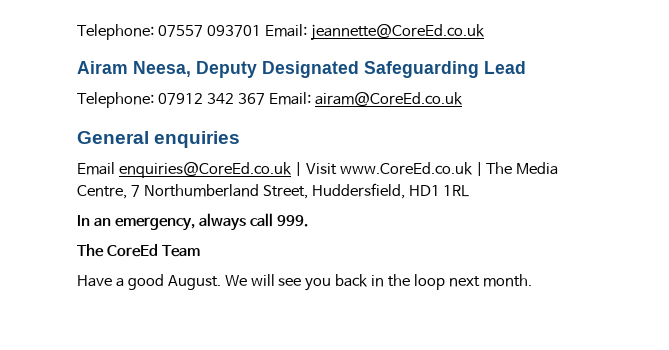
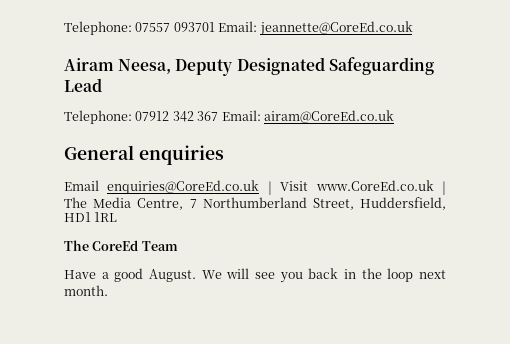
[77,213,308,231] // In an emergency, always call 999. -> (118, 217) none

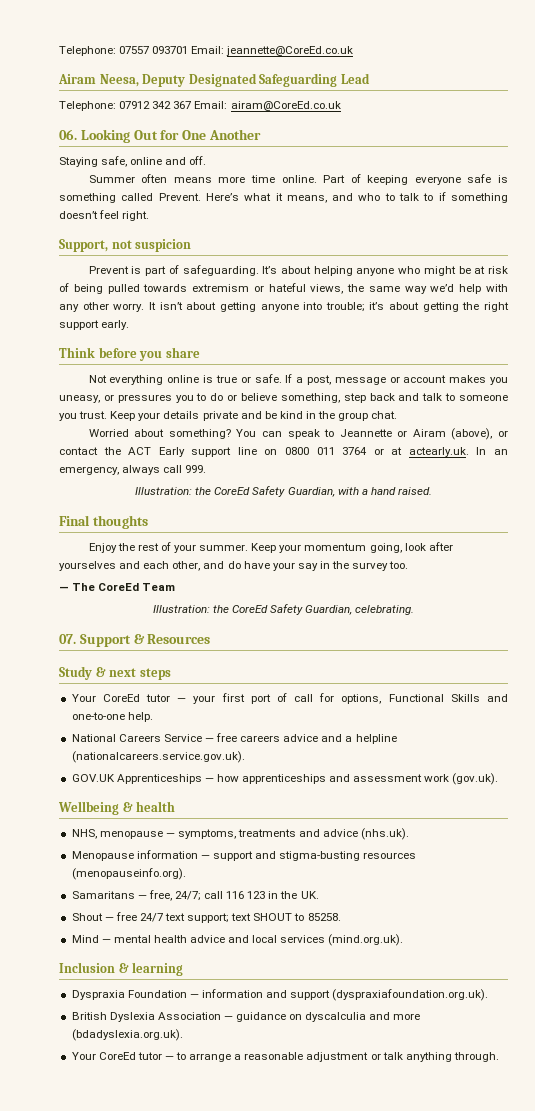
[64,145,224,165] [64,180,446,195] [64,197,446,210] [64,212,118,222] [64,240,178,251] [64,268,446,283] [64,285,108,296] General enquiries // Email enquiries@CoreEd.co.uk | Visit www.CoreEd.co.uk | The Media Centre, 7 Northumberland Street, Huddersfield, HD1 1RL // The CoreEd Team // Have a good August. We will see you back in the loop next month. -> [59,129,261,143] [59,156,207,167] [88,174,508,185] [59,192,509,203] [59,210,150,221] [59,239,192,252] [88,265,509,276] [59,283,509,294] [59,302,510,312] [59,320,130,330] [59,347,200,361] [88,374,508,385] [59,393,508,403] [59,411,398,421] [88,428,508,440] [59,447,508,457] [59,465,207,475] [135,486,432,497] [59,515,148,529] [88,542,453,553] [59,561,409,571] [59,583,176,591] [152,604,415,615] [59,634,211,647] [59,666,171,680] [71,693,508,704] [71,712,153,722] [71,733,397,744] [71,751,245,763] [71,773,499,785] [58,801,176,815] [71,828,410,840] [71,850,417,861] [71,868,186,880] [71,890,319,901] [71,912,341,923] [71,934,404,946] [59,962,184,976] [71,989,489,1001] [71,1012,421,1022] [71,1029,183,1041] [71,1052,499,1062] 06. Looking Out for One Another // Staying safe, online and off. // Summer often means more time online. Part of keeping everyone safe is something called Prevent. Here’s what it means, and who to talk to if something doesn’t feel right. // Support, not suspicion // Prevent is part of safeguarding. It’s about helping anyone who might be at risk of being pulled towards extremism or hateful views, the same way we’d help with any other worry. It isn’t about getting anyone into trouble; it’s about getting the right support early. // Think before you share // Not everything online is true or safe. If a post, message or account makes you uneasy, or pressures you to do or believe something, step back and talk to someone you trust. Keep your details private and be kind in the group chat. // Worried about something? You can speak to Jeannette or Airam (above), or contact the ACT Early support line on 0800 011 3764 or at actearly.uk. In an emergency, always call 999. // Illustration: the CoreEd Safety Guardian, with a hand raised. // Final thoughts // Enjoy the rest of your summer. Keep your momentum going, look after yourselves and each other, and do have your say in the survey too. // — The CoreEd Team // Illustration: the CoreEd Safety Guardian, celebrating. // 07. Support & Resources // Study & next steps // Your CoreEd tutor — your first port of call for options, Functional Skills and one-to-one help. // National Careers Service — free careers advice and a helpline (nationalcareers.service.gov.uk). // GOV.UK Apprenticeships — how apprenticeships and assessment work (gov.uk). // Wellbeing & health // NHS, menopause — symptoms, treatments and advice (nhs.uk). // Menopause information — support and stigma-busting resources (menopauseinfo.org). // Samaritans — free, 24/7; call 116 123 in the UK. // Shout — free 24/7 text support; text SHOUT to 85258. // Mind — mental health advice and local services (mind.org.uk). // Inclusion & learning // Dyspraxia Foundation — information and support (dyspraxiafoundation.org.uk). // British Dyslexia Association — guidance on dyscalculia and more (bdadyslexia.org.uk). // Your CoreEd tutor — to arrange a reasonable adjustment or talk anything through.

